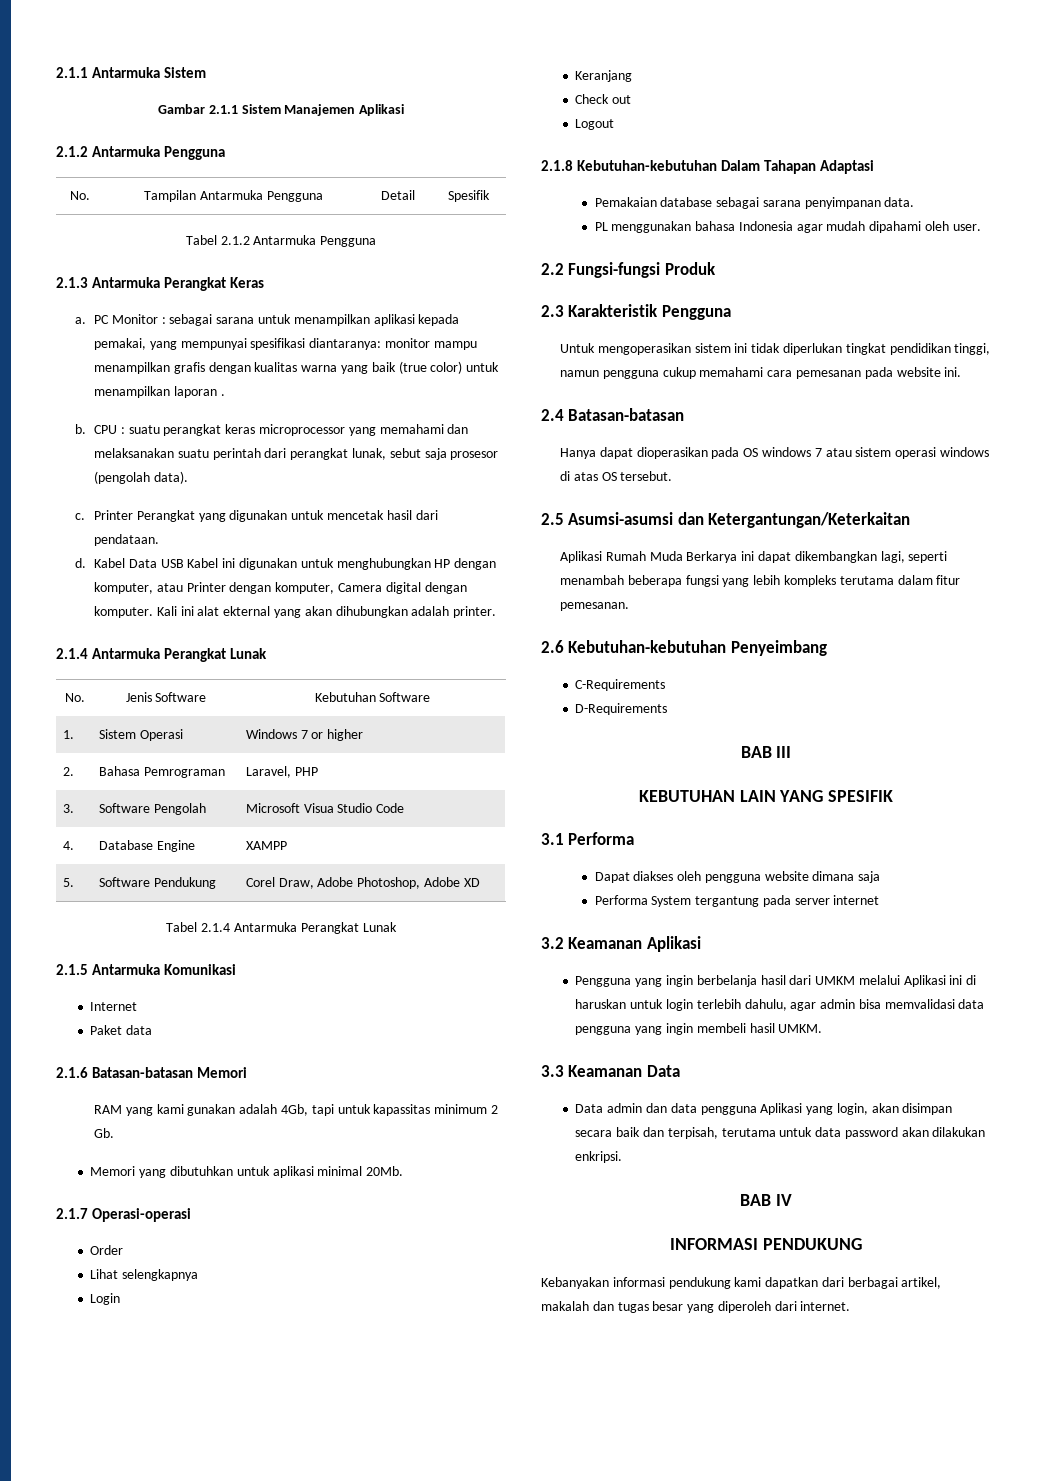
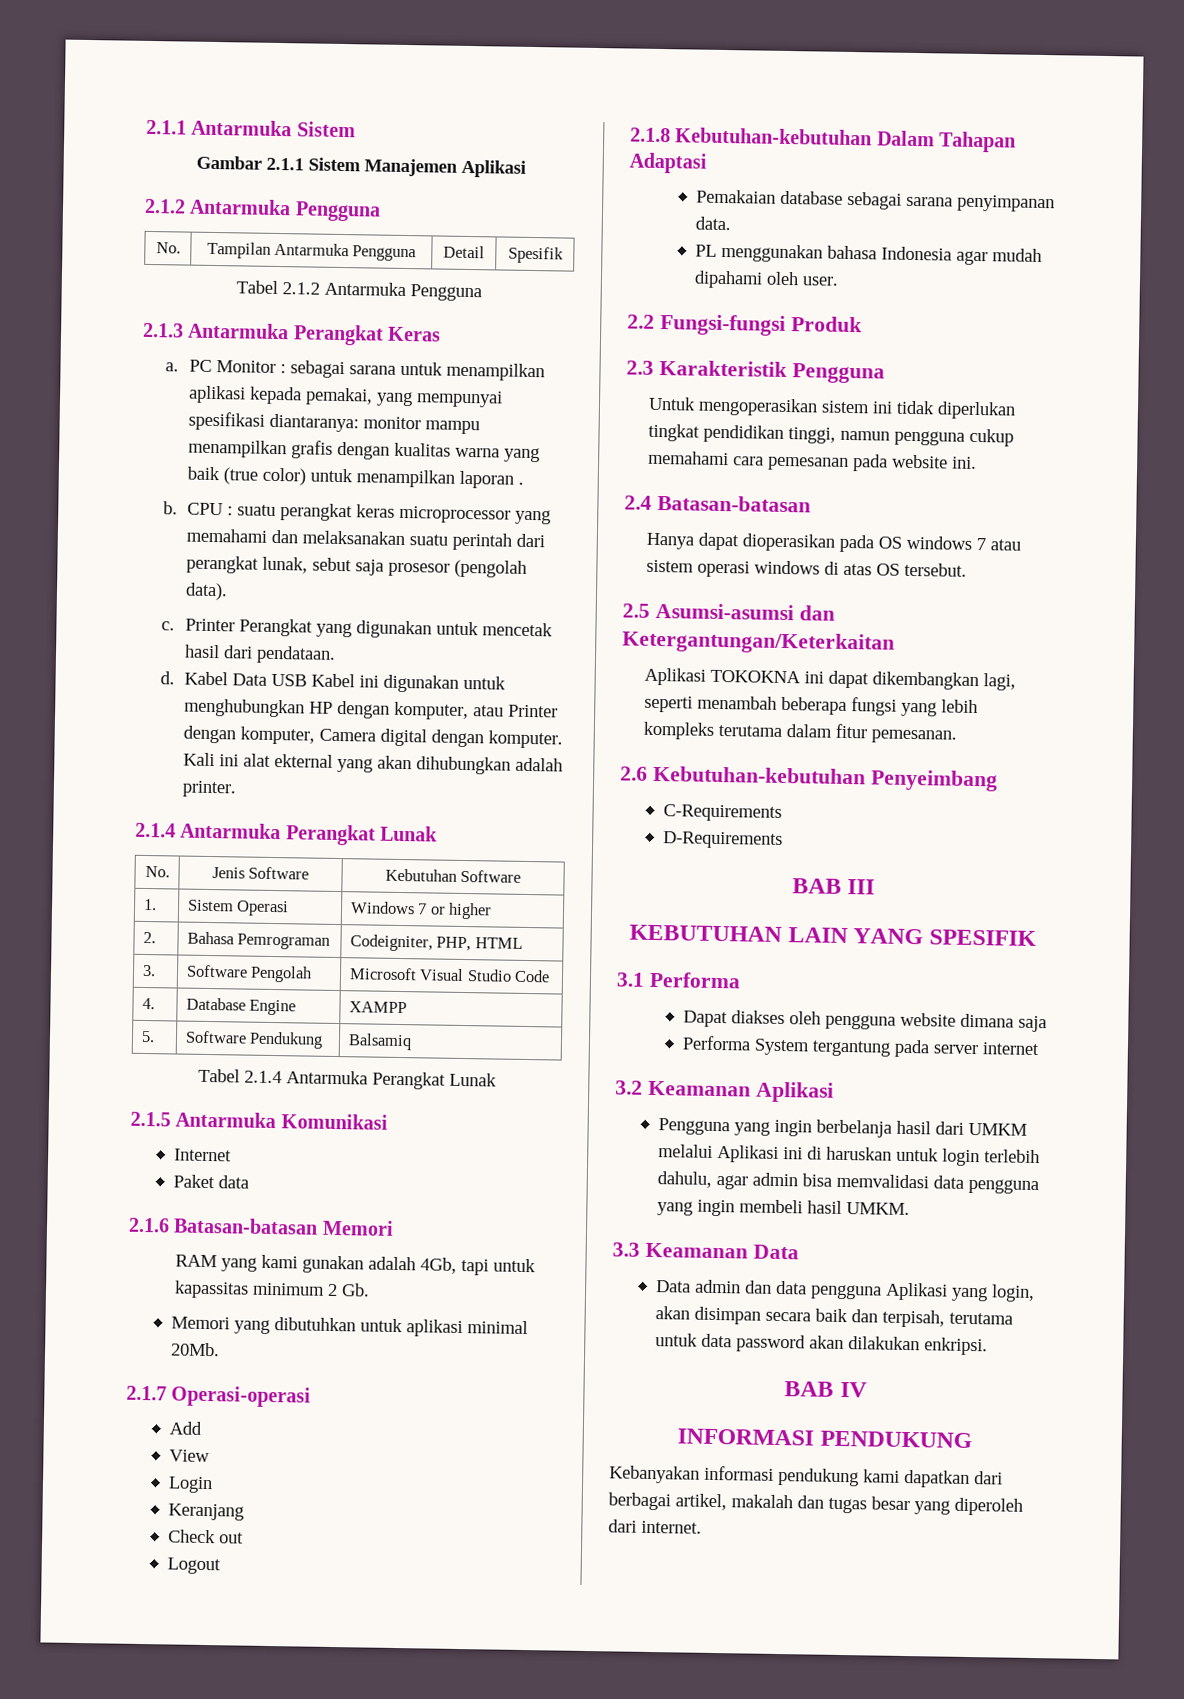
[245,766,318,778] Laravel, PHP -> [349,934,523,952] Codeigniter, PHP, HTML
[303,803,334,813] Visua -> [419,968,465,982] Visual
[245,877,480,889] Corel Draw, Adobe Photoshop, Adobe XD -> [347,1033,412,1051] Balsamiq
[90,1245,124,1255] [90,1269,199,1281] Order // Lihat selengkapnya -> [168,1421,202,1435] [168,1449,210,1463] Add // View
[605,551,738,563] Rumah Muda Berkarya -> [710,669,802,684] TOKOKNA

